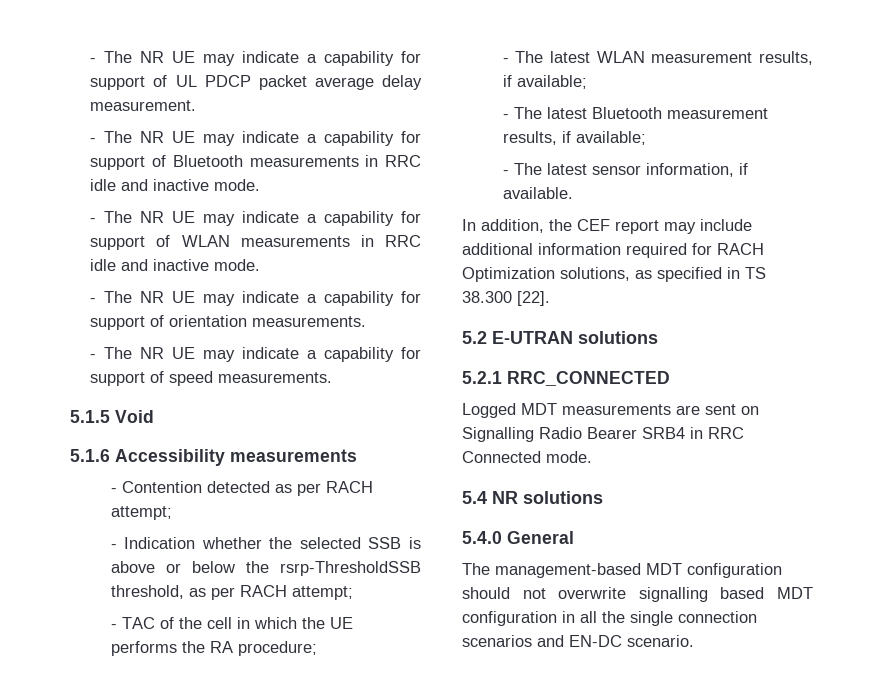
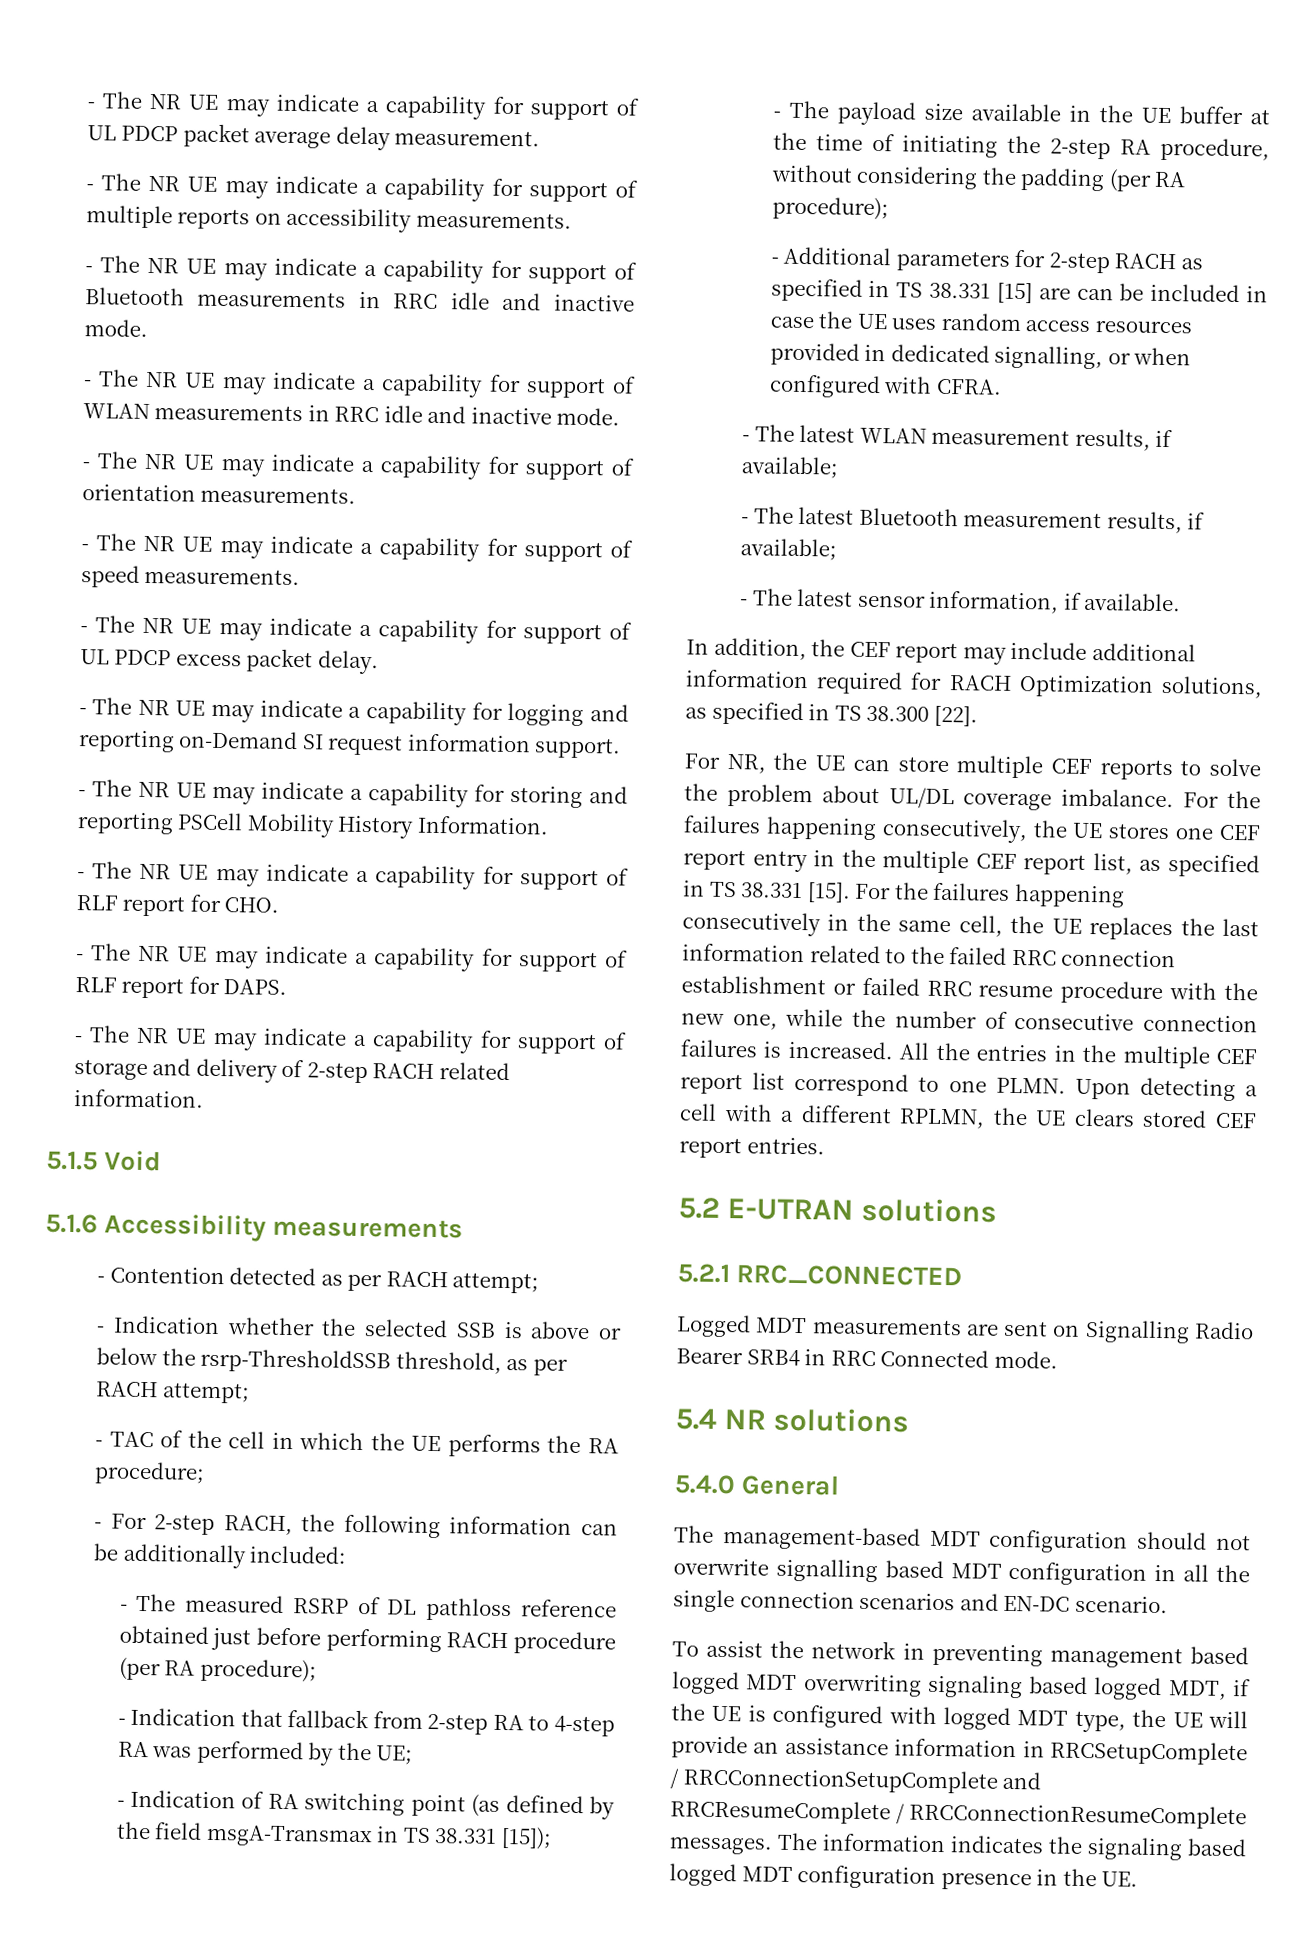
(197, 105) none -> [85,173,638,203] [85,205,572,233] // - The NR UE may indicate a capability for support of multiple reports on accessibility measurements.
(333, 377) none -> [79,615,632,645] [79,648,379,675] [78,697,629,727] [77,730,622,759] [77,779,628,809] [76,812,549,839] [76,861,629,891] [75,894,280,917] [75,943,628,973] [74,976,288,999] [73,1025,627,1055] [73,1058,510,1084] [73,1089,204,1108] // - The NR UE may indicate a capability for support of UL PDCP excess packet delay. // - The NR UE may indicate a capability for logging and reporting on-Demand SI request information support. // - The NR UE may indicate a capability for storing and reporting PSCell Mobility History Information. // - The NR UE may indicate a capability for support of RLF report for CHO. // - The NR UE may indicate a capability for support of RLF report for DAPS. // - The NR UE may indicate a capability for support of storage and delivery of 2-step RACH related information.
(317, 648) none -> [94,1513,618,1539] [93,1543,347,1569] [119,1593,617,1622] [118,1625,617,1655] [118,1657,317,1683] [117,1707,616,1737] [117,1740,414,1766] [116,1789,616,1820] [115,1821,552,1850] [772,100,1270,126] [772,132,1270,162] [770,164,1187,192] [771,196,889,221] [770,246,1203,274] [770,278,1268,304] [769,311,1192,334] [769,342,1192,370] [768,374,1002,399] // - For 2-step RACH, the following information can be additionally included: // - The measured RSRP of DL pathloss reference obtained just before performing RACH procedure (per RA procedure); // - Indication that fallback from 2-step RA to 4-step RA was performed by the UE; // - Indication of RA switching point (as defined by the field msgA-Transmax in TS 38.331 [15]); // - The payload size available in the UE buffer at the time of initiating the 2-step RA procedure, without considering the padding (per RA procedure); // - Additional parameters for 2-step RACH as specified in TS 38.331 [15] are can be included in case the UE uses random access resources provided in dedicated signalling, or when configured with CFRA.
(550, 298) none -> [684,752,1261,781] [684,783,1261,811] [683,815,1261,844] [683,849,1260,878] [682,880,1125,908] [682,911,1259,941] [682,943,1177,968] [681,975,1258,1005] [681,1008,1258,1033] [680,1039,1257,1069] [680,1072,1258,1102] [679,1103,1257,1129] [679,1137,825,1159] // For NR, the UE can store multiple CEF reports to solve the problem about UL/DL coverage imbalance. For the failures happening consecutively, the UE stores one CEF report entry in the multiple CEF report list, as specified in TS 38.331 [15]. For the failures happening consecutively in the same cell, the UE replaces the last information related to the failed RRC connection establishment or failed RRC resume procedure with the new one, while the number of consecutive connection failures is increased. All the entries in the multiple CEF report list correspond to one PLMN. Upon detecting a cell with a different RPLMN, the UE clears stored CEF report entries.
(694, 641) none -> [672,1640,1249,1669] [672,1671,1251,1701] [671,1703,1248,1733] [671,1735,1248,1766] [670,1767,1042,1794] [670,1799,1247,1830] [669,1832,1247,1861] [669,1863,1139,1891] // To assist the network in preventing management based logged MDT overwriting signaling based logged MDT, if the UE is configured with logged MDT type, the UE will provide an assistance information in RRCSetupComplete / RRCConnectionSetupComplete and RRCResumeComplete / RRCConnectionResumeComplete messages. The information indicates the signaling based logged MDT configuration presence in the UE.

